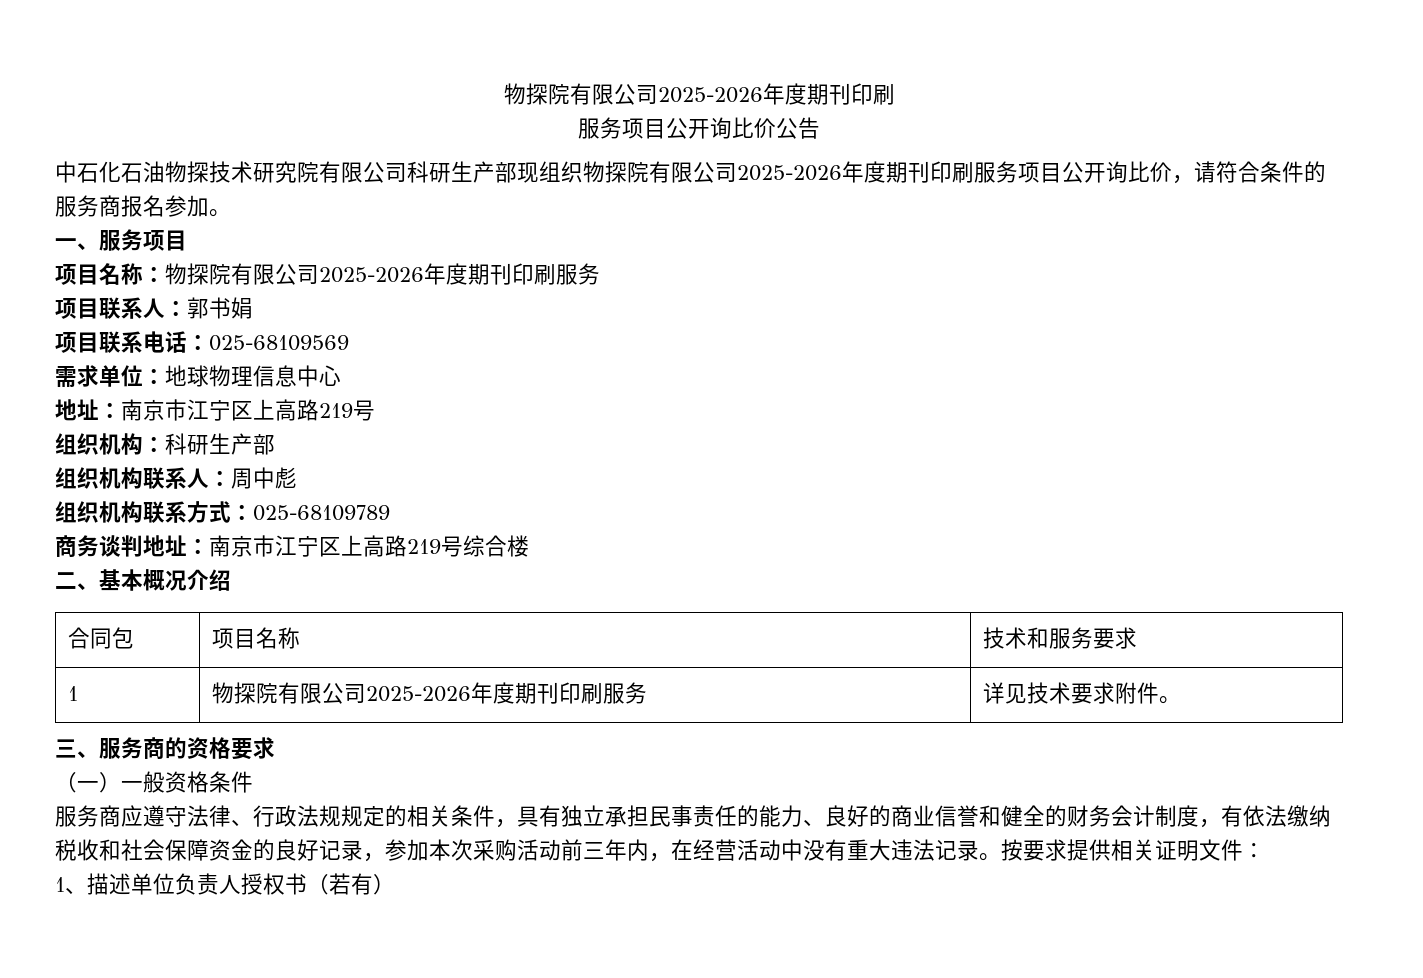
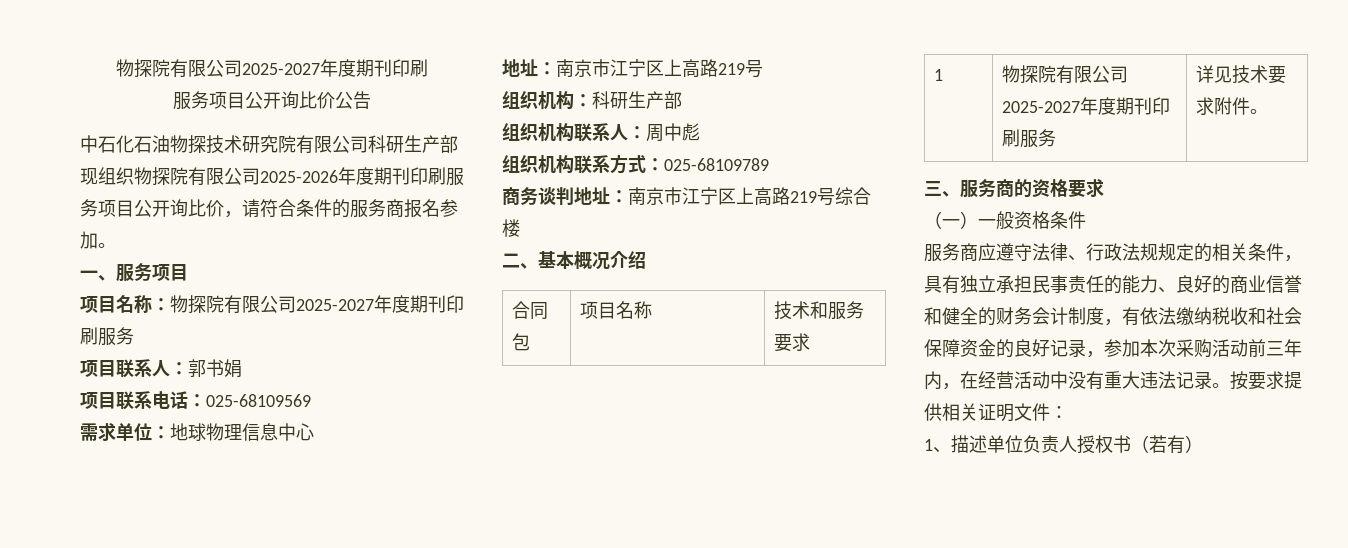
[503,83,763,105] 物探院有限公司2025-2026 -> [116,59,320,78] 物探院有限公司2025-2027
[319,267,424,283] 2025-2026 -> [296,299,374,311] 2025-2027
[365,686,471,702] 2025-2026 -> [1002,101,1081,113] 2025-2027

